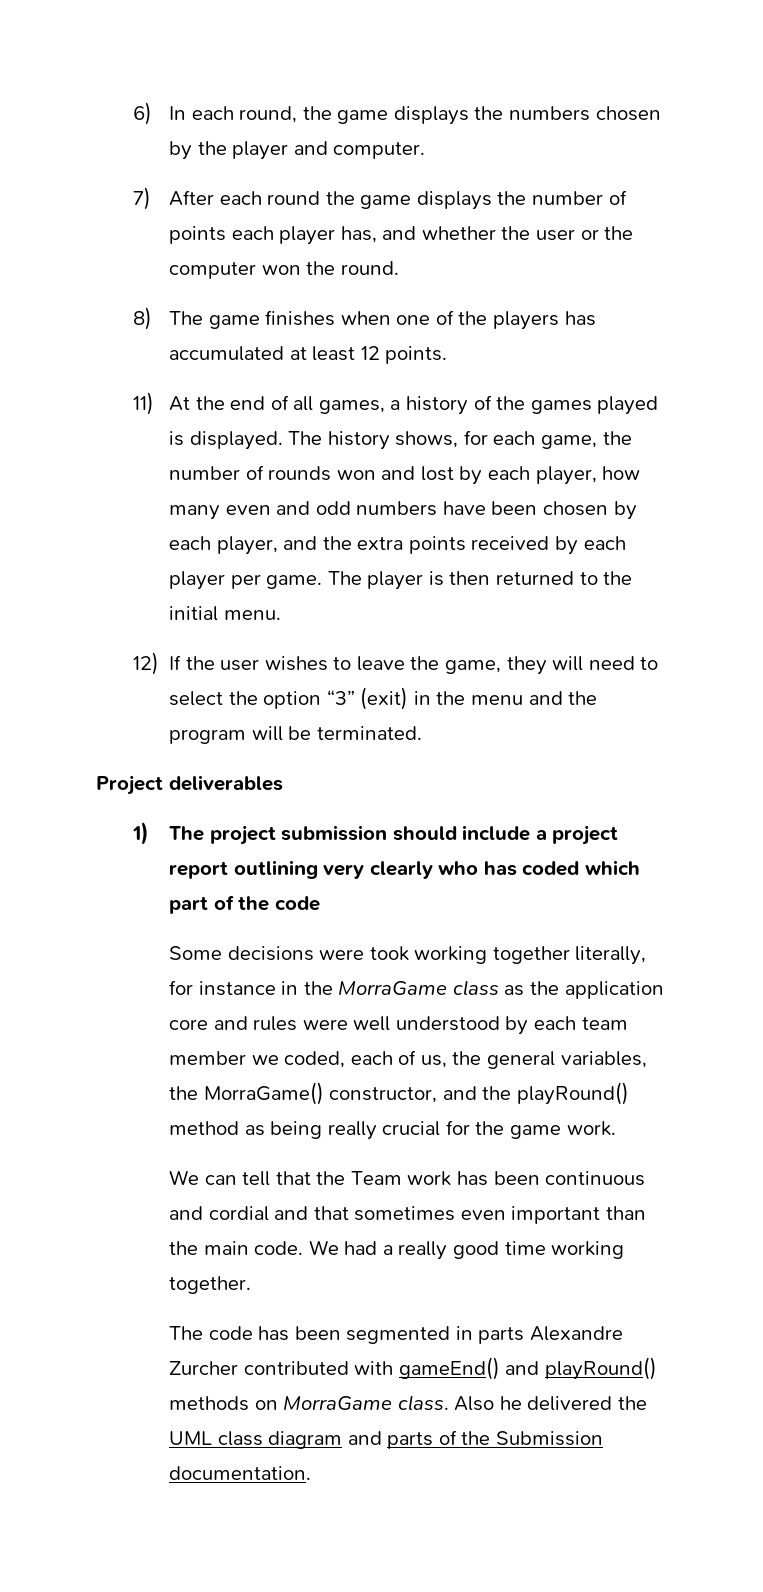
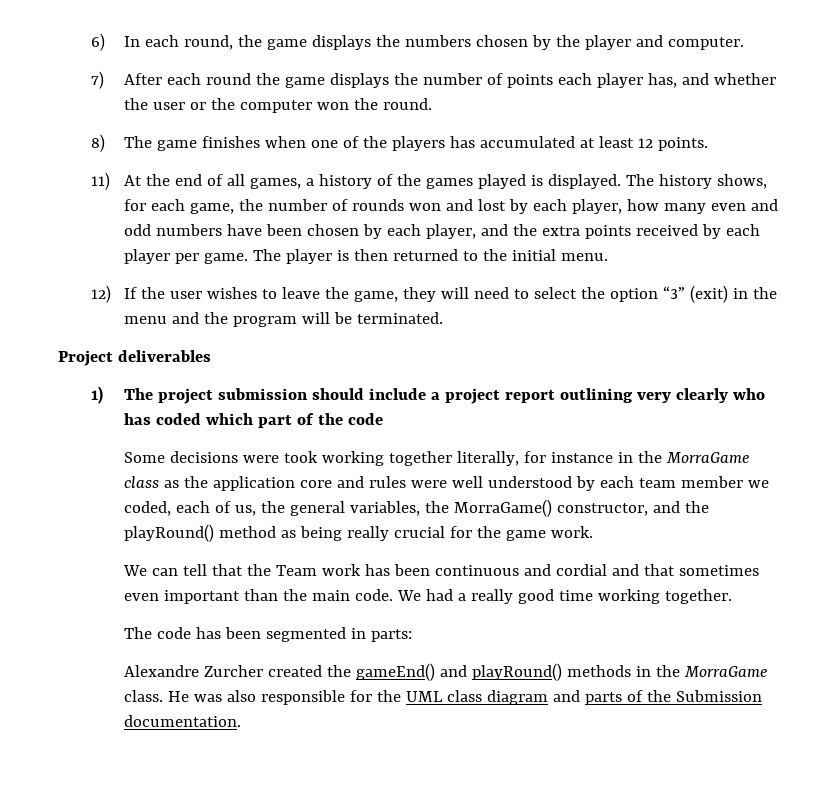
[478,1327,525,1344] parts -> [371,629,413,642] parts: //
[243,1361,394,1375] contributed with -> [268,665,352,677] created the
[254,1395,613,1411] on MorraGame class. Also he delivered -> [636,665,768,677] [124,690,373,705] in the MorraGame class. He was also responsible for

